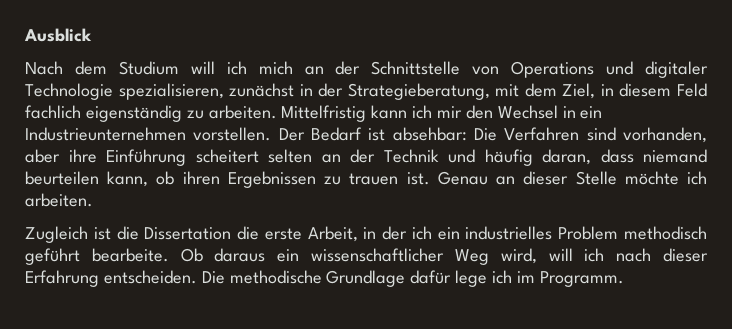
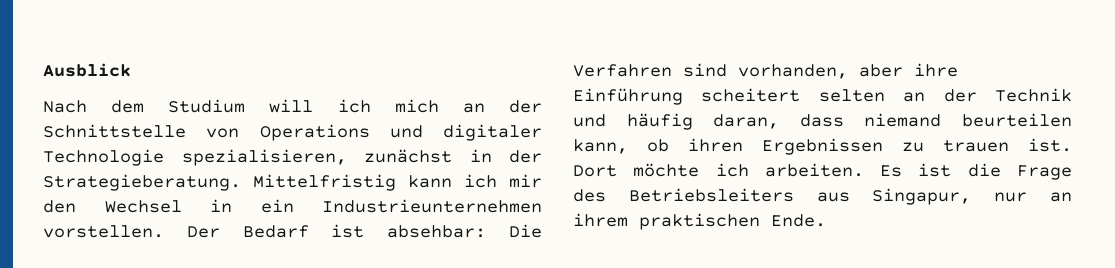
[347,83,707,100] [25,105,277,122] Strategieberatung, mit dem Ziel, in diesem Feld fachlich eigenständig zu arbeiten. -> [43,174,241,191] Strategieberatung.
[437,171,617,185] Genau an dieser Stelle -> [573,165,617,177] Dort
[25,226,88,243] // Zugleich -> [880,165,903,177] Es
[144,226,707,242] [25,248,709,265] [25,270,624,287] Dissertation die erste Arbeit, in der ich ein industrielles Problem methodisch geführt bearbeite. Ob daraus ein wissenschaftlicher Weg wird, will ich nach dieser Erfahrung entscheiden. Die methodische Grundlage dafür lege ich im Programm. -> [1017,165,1072,180] [573,188,1072,205] [573,213,826,230] Frage des Betriebsleiters aus Singapur, nur an ihrem praktischen Ende.

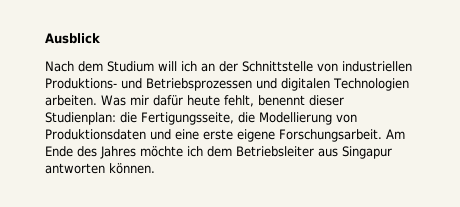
[394,99,439,113] mich -> (197, 66) none
[259,124,542,141] [43,149,542,166] [43,174,542,191] [43,199,542,213] [43,224,542,238] [573,63,958,79] [573,88,1072,105] [573,113,1072,130] [573,138,1072,155] [573,163,1072,180] [573,188,1072,205] [573,213,826,230] Operations und digitaler Technologie spezialisieren, zunächst in der Strategieberatung. Mittelfristig kann ich mir den Wechsel in ein Industrieunternehmen vorstellen. Der Bedarf ist absehbar: Die Verfahren sind vorhanden, aber ihre Einführung scheitert selten an der Technik und häufig daran, dass niemand beurteilen kann, ob ihren Ergebnissen zu trauen ist. Dort möchte ich arbeiten. Es ist die Frage des Betriebsleiters aus Singapur, nur an ihrem praktischen Ende. -> [342,61,412,72] [45,78,409,91] [45,95,344,107] [45,112,357,125] [45,129,405,142] [45,146,392,159] [45,163,155,174] industriellen Produktions- und Betriebsprozessen und digitalen Technologien arbeiten. Was mir dafür heute fehlt, benennt dieser Studienplan: die Fertigungsseite, die Modellierung von Produktionsdaten und eine erste eigene Forschungsarbeit. Am Ende des Jahres möchte ich dem Betriebsleiter aus Singapur antworten können.

